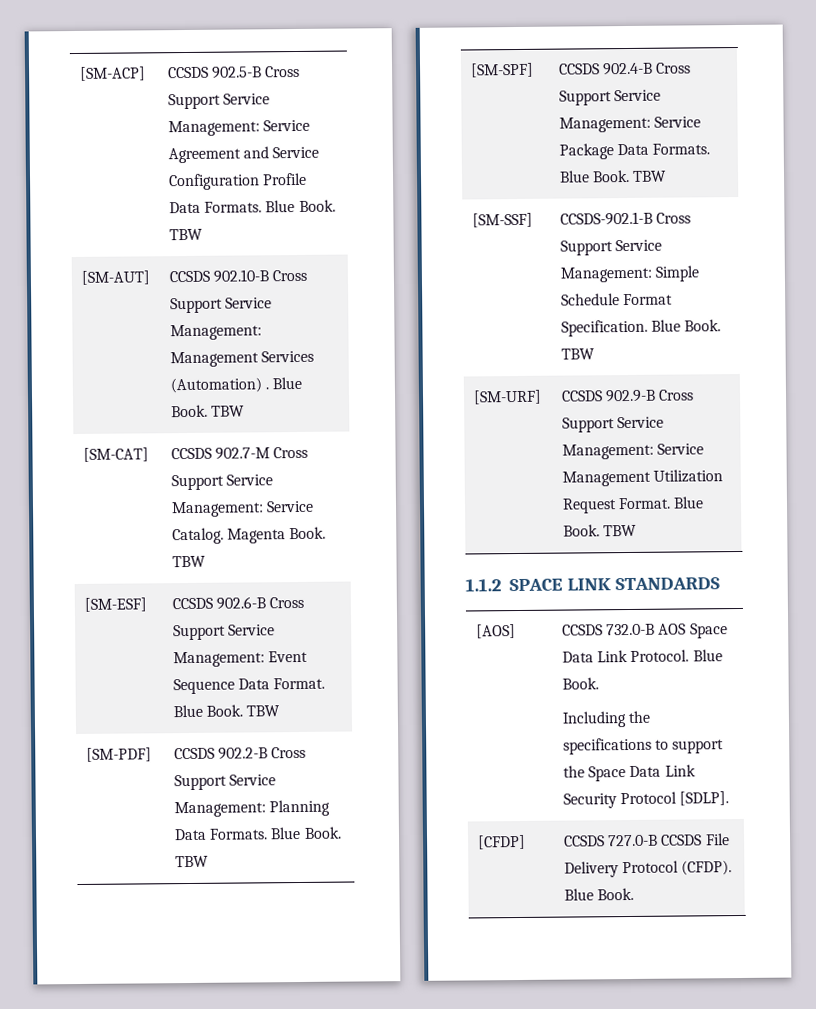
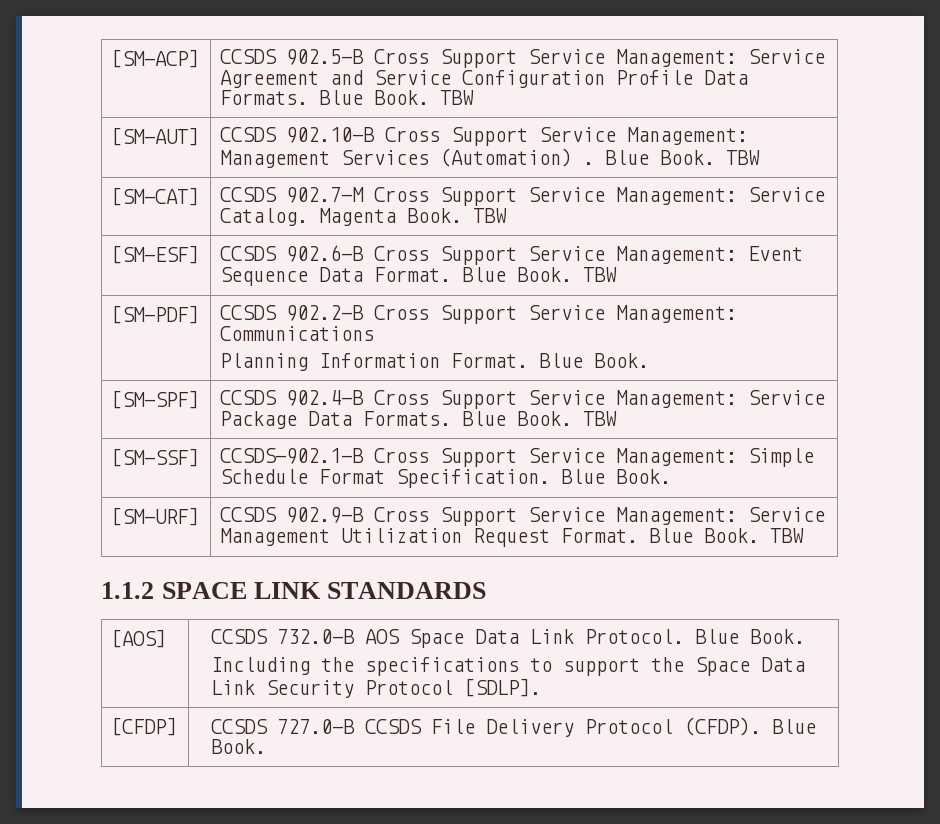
[268,799,330,817] [173,826,342,841] [174,855,209,868] Planning Data Formats. Blue Book. TBW -> [220,326,375,341] [220,353,650,371] Communications // Planning Information Format. Blue Book.
[560,348,595,360] TBW -> (672, 476) none

